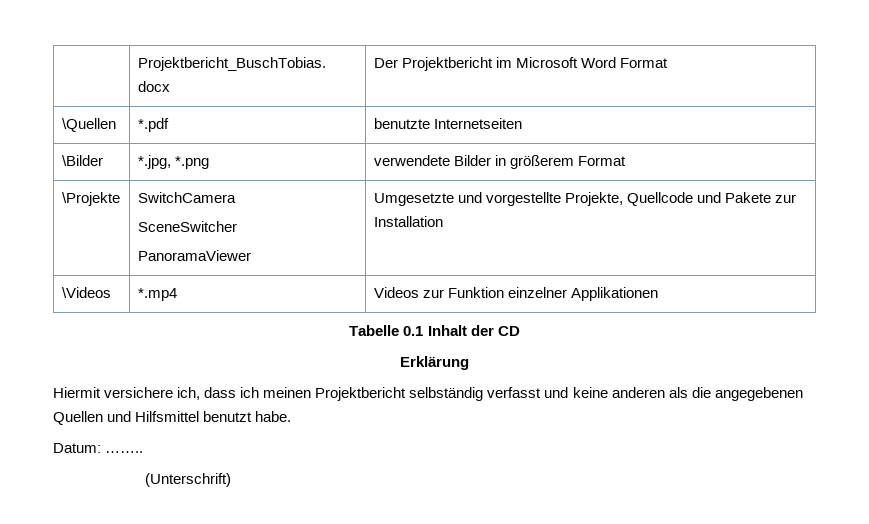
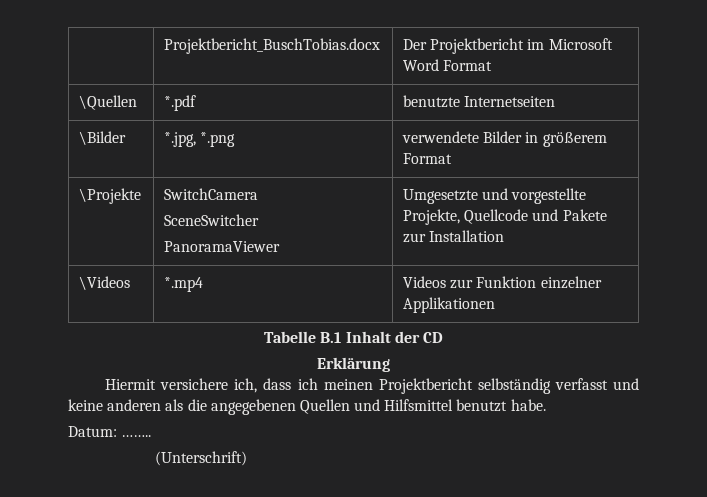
[403,326,424,336] 0.1 -> [320,332,342,343] B.1

